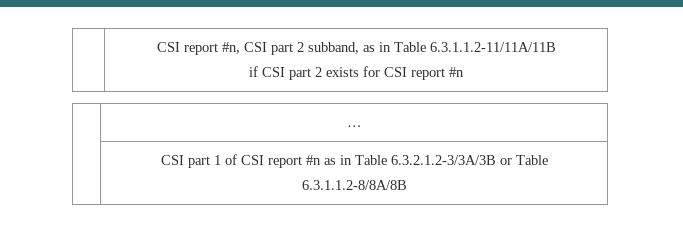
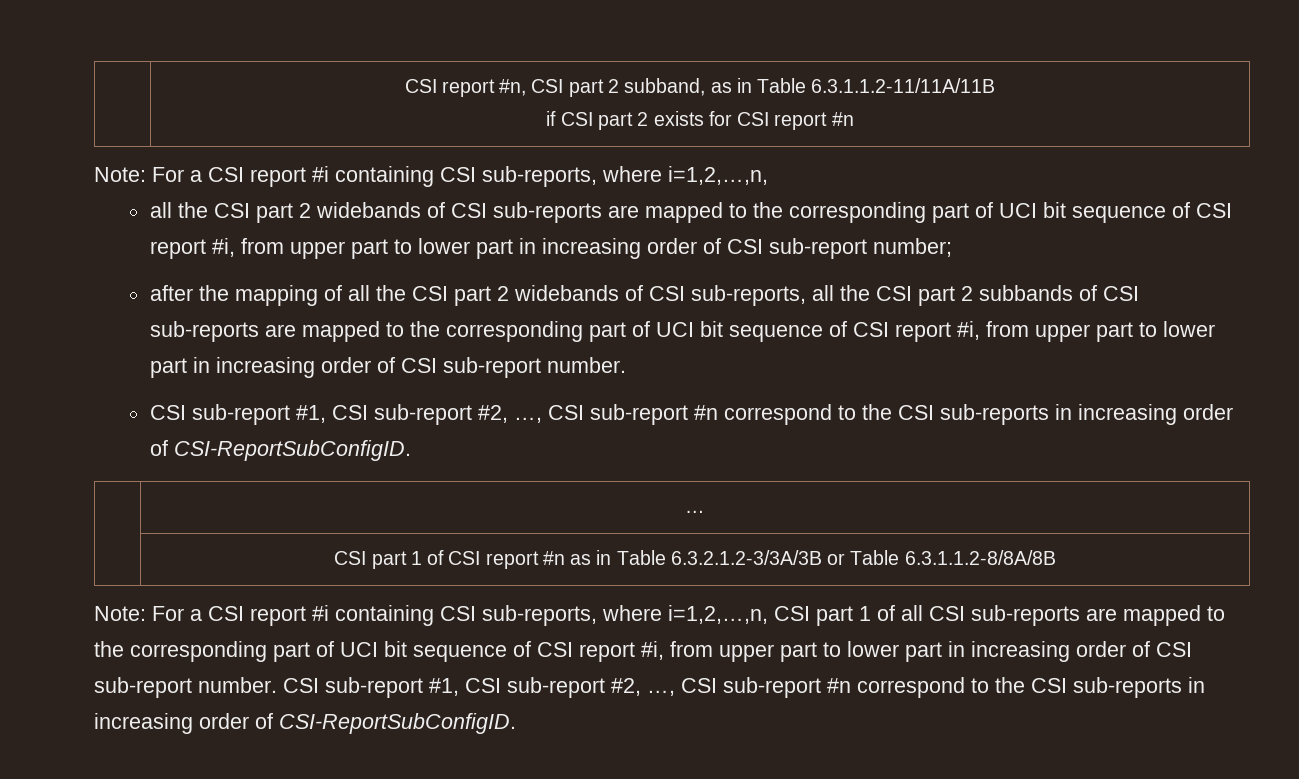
(464, 72) none -> [94,166,768,187] [149,202,1232,223] [149,238,952,259] [149,285,1139,306] [149,321,1215,342] [149,357,626,378] [149,404,1233,425] [149,440,411,461] // Note: For a CSI report #i containing CSI sub-reports, where i=1,2,…,n, // all the CSI part 2 widebands of CSI sub-reports are mapped to the corresponding part of UCI bit sequence of CSI report #i, from upper part to lower part in increasing order of CSI sub-report number; // after the mapping of all the CSI part 2 widebands of CSI sub-reports, all the CSI part 2 subbands of CSI sub-reports are mapped to the corresponding part of UCI bit sequence of CSI report #i, from upper part to lower part in increasing order of CSI sub-report number. // CSI sub-report #1, CSI sub-report #2, …, CSI sub-report #n correspond to the CSI sub-reports in increasing order of CSI-ReportSubConfigID.
(407, 185) none -> [94,605,1225,626] [94,641,1192,662] [94,677,1205,698] [94,713,516,734] // Note: For a CSI report #i containing CSI sub-reports, where i=1,2,…,n, CSI part 1 of all CSI sub-reports are mapped to the corresponding part of UCI bit sequence of CSI report #i, from upper part to lower part in increasing order of CSI sub-report number. CSI sub-report #1, CSI sub-report #2, …, CSI sub-report #n correspond to the CSI sub-reports in increasing order of CSI-ReportSubConfigID.

